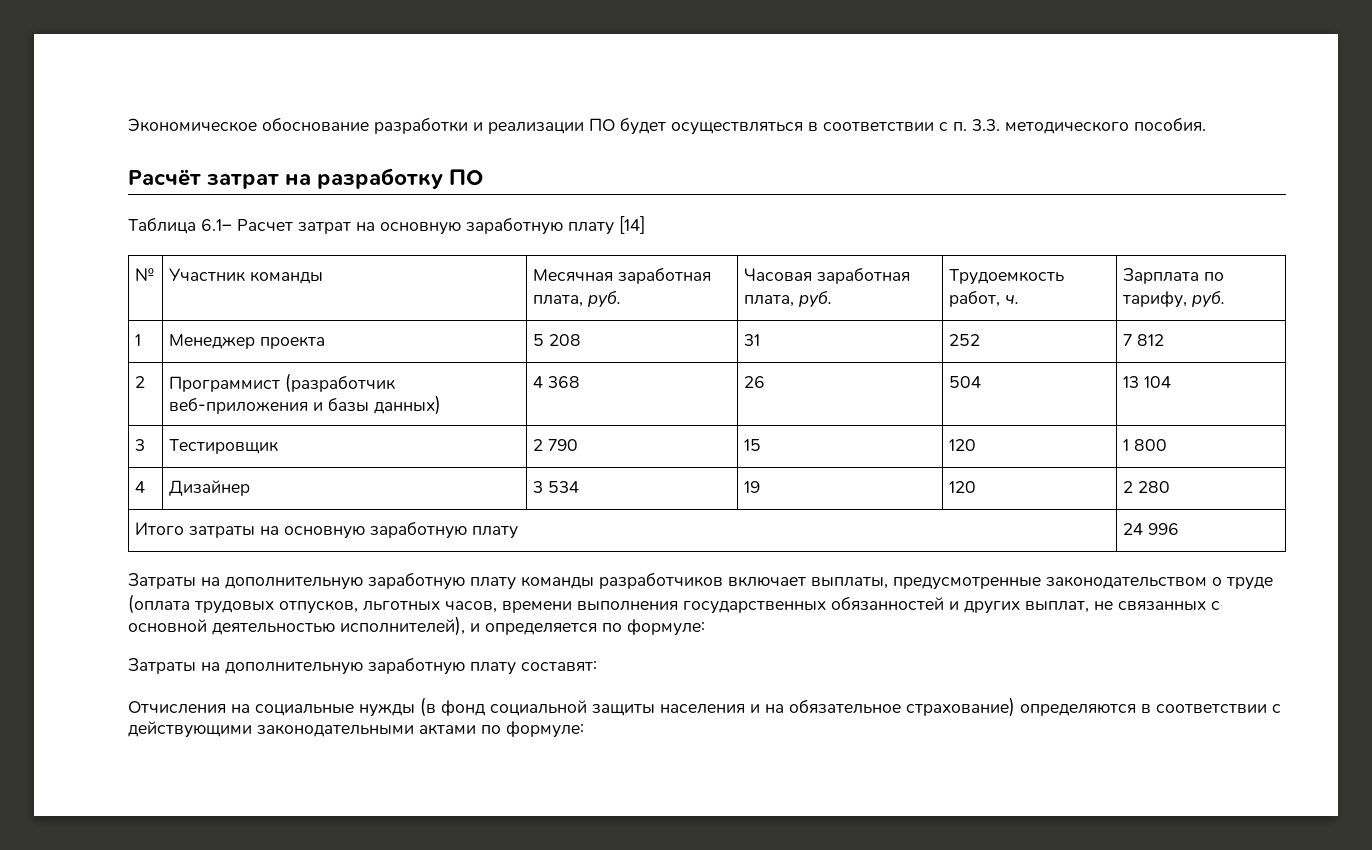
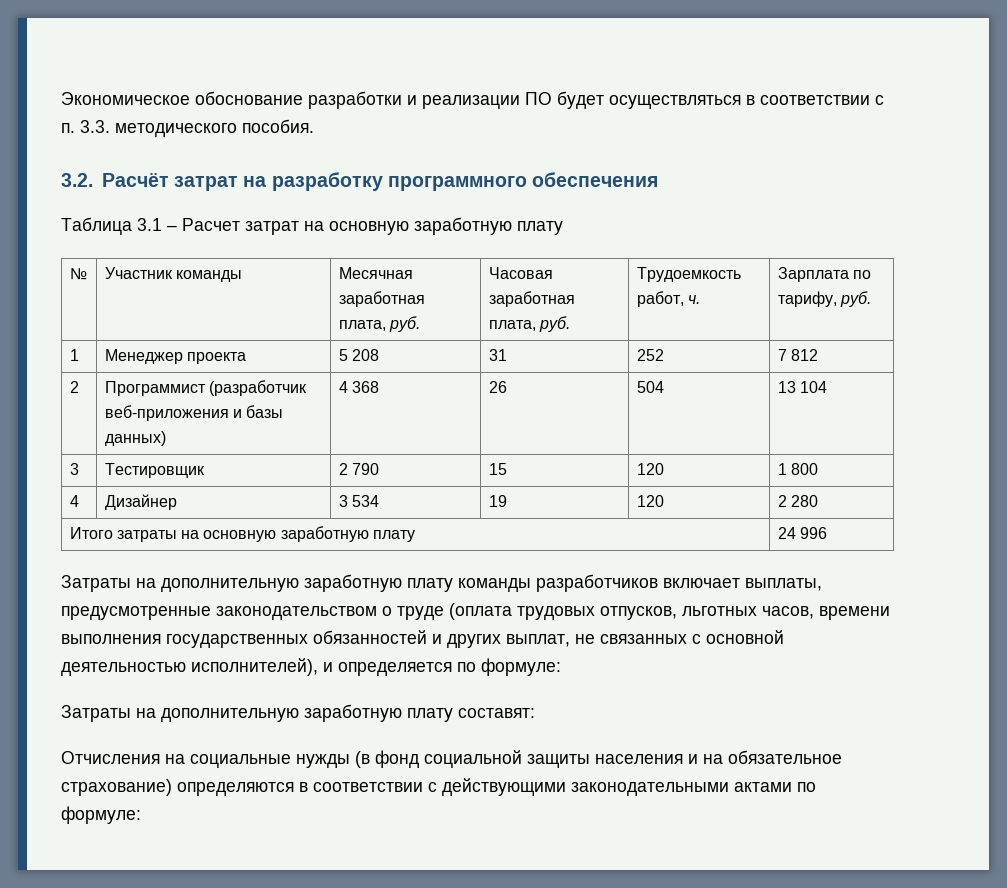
(1206, 124) none -> [61,173,93,187] 3.2.
[449,169,483,185] ПО -> [387,172,659,191] программного обеспечения
[201,219,232,231] 6.1– -> [137,218,177,231] 3.1 –
[619,216,645,234] [14] -> (563, 228) none

